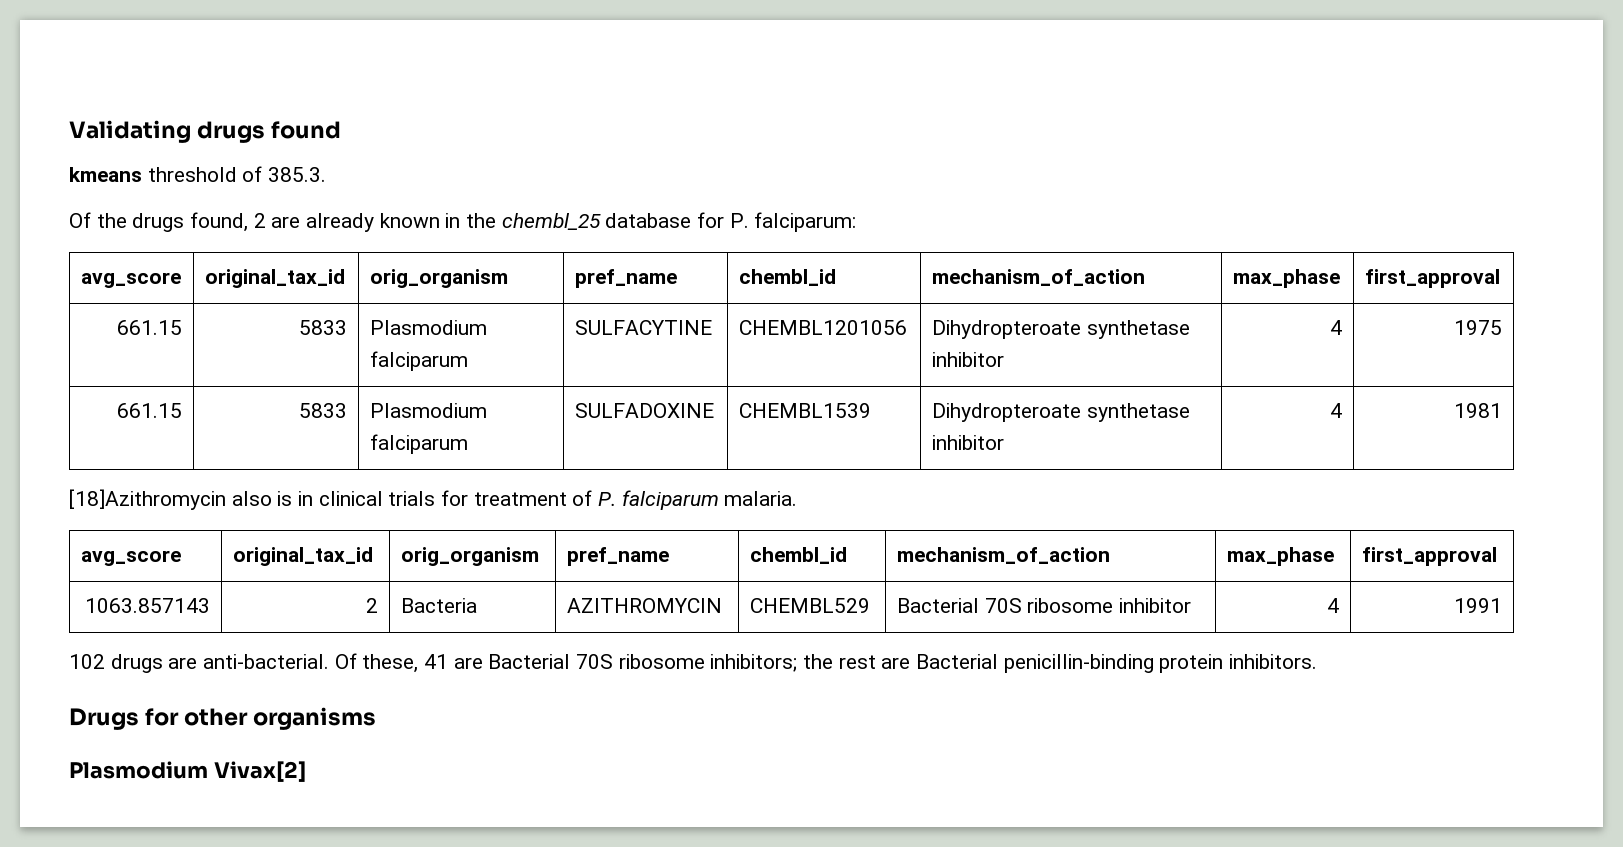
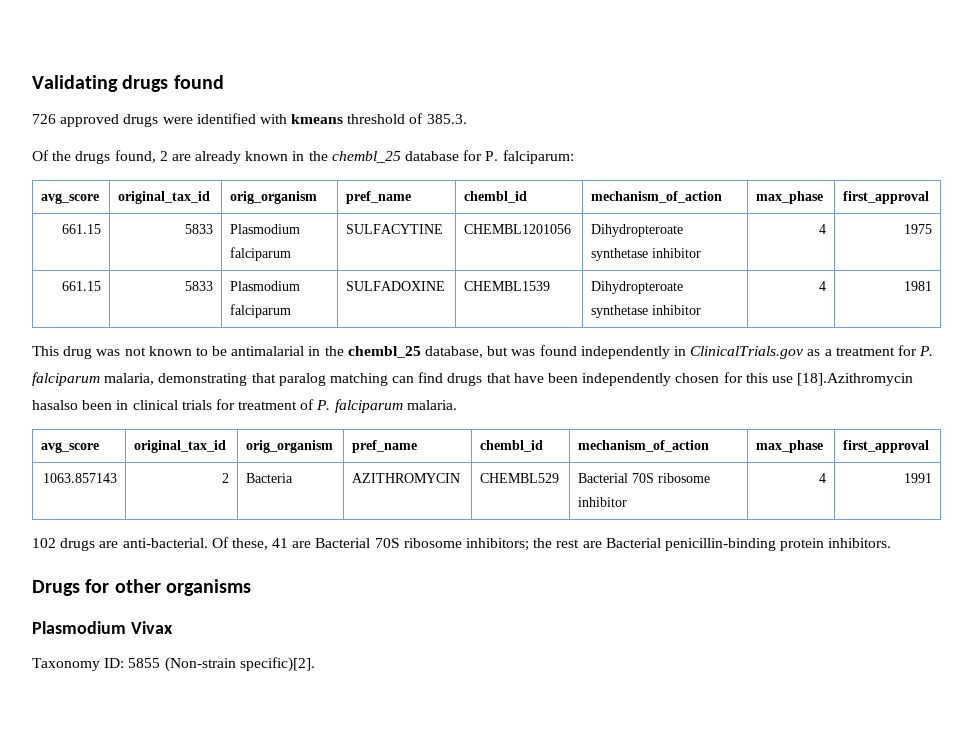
(342, 130) none -> [32,113,287,127] 726 approved drugs were identified with
[69,489,293,510] [18]Azithromycin also is -> [32,345,934,359] [32,372,914,386] [32,400,113,410] This drug was not known to be antimalarial in the chembl_25 database, but was found independently in ClinicalTrials.gov as a treatment for P. falciparum malaria, demonstrating that paralog matching can find drugs that have been independently chosen for this use [18].Azithromycin hasalso been
[213,761,306,782] Vivax[2] -> [130,621,173,634] [32,657,315,672] Vivax // Taxonomy ID: 5855 (Non-strain specific)[2].

